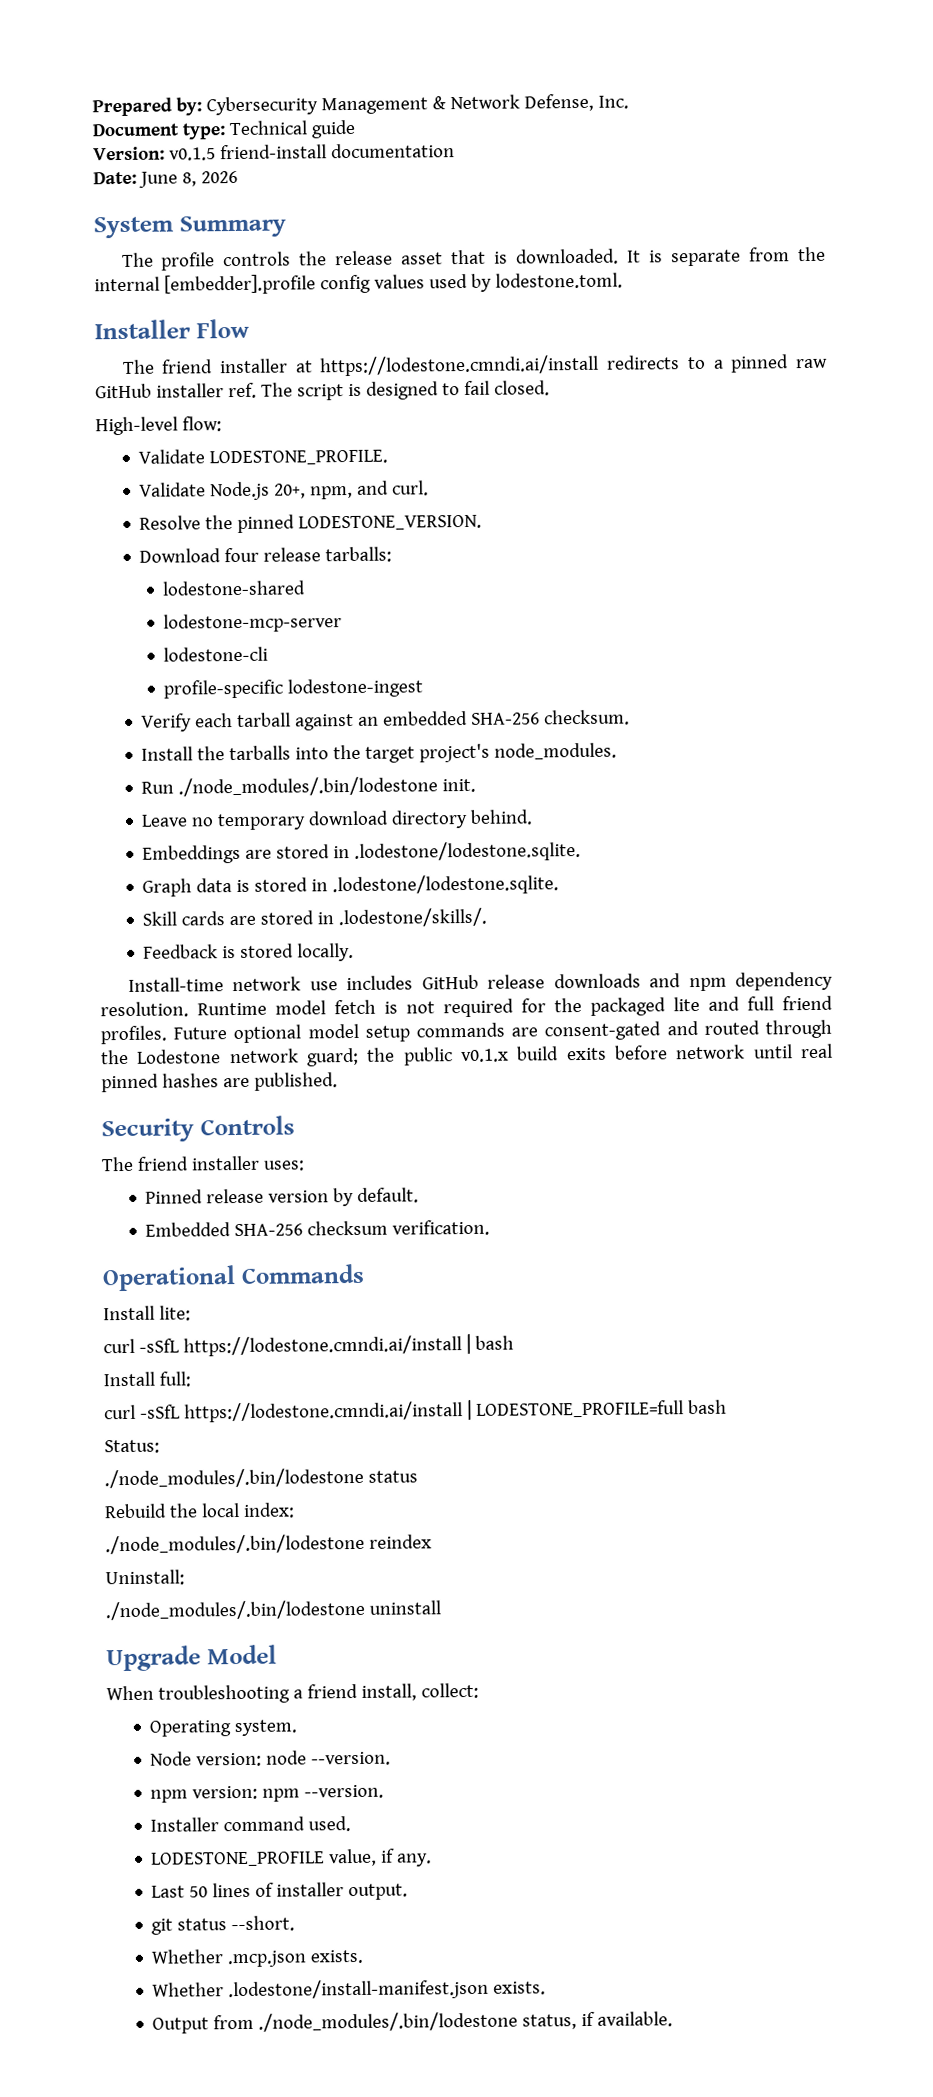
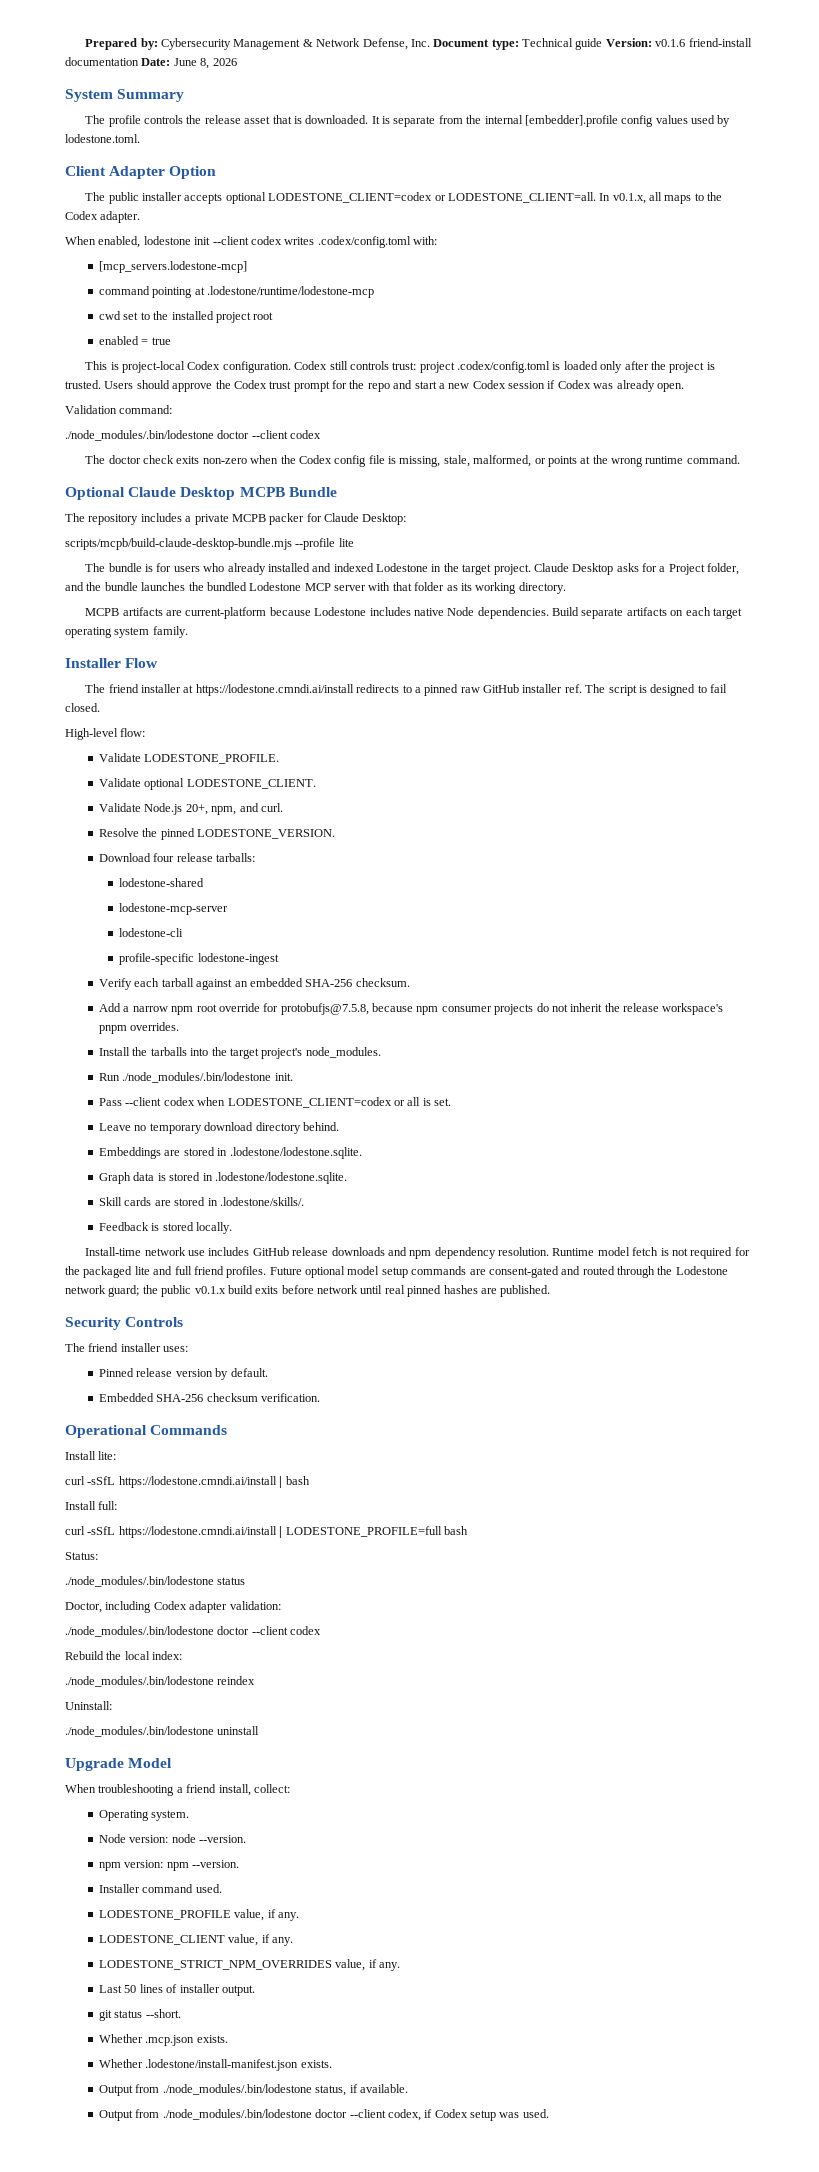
(629, 102) // -> (430, 43) none
[93,146,216,161] // Version: v0.1.5 -> [605,38,686,47] Version: v0.1.6
(455, 151) // -> (139, 61) none
(623, 280) none -> [65,166,217,179] [85,192,723,204] [65,211,141,223] [65,236,437,248] [99,261,248,273] [99,286,375,298] [99,311,274,323] [99,336,171,345] [85,361,715,373] [65,380,684,392] [65,405,173,414] [65,430,322,441] [85,455,740,467] [65,487,337,500] [65,513,407,525] [65,538,354,550] [85,563,740,575] [65,582,566,594] [85,607,742,619] [65,626,188,638] // Client Adapter Option // The public installer accepts optional LODESTONE_CLIENT=codex or LODESTONE_CLIENT=all. In v0.1.x, all maps to the Codex adapter. // When enabled, lodestone init --client codex writes .codex/config.toml with: // [mcp_servers.lodestone-mcp] // command pointing at .lodestone/runtime/lodestone-mcp // cwd set to the installed project root // enabled = true // This is project-local Codex configuration. Codex still controls trust: project .codex/config.toml is loaded only after the project is trusted. Users should approve the Codex trust prompt for the repo and start a new Codex session if Codex was already open. // Validation command: // ./node_modules/.bin/lodestone doctor --client codex // The doctor check exits non-zero when the Codex config file is missing, stale, malformed, or points at the wrong runtime command. // Optional Claude Desktop MCPB Bundle // The repository includes a private MCPB packer for Claude Desktop: // scripts/mcpb/build-claude-desktop-bundle.mjs --profile lite // The bundle is for users who already installed and indexed Lodestone in the target project. Claude Desktop asks for a Project folder, and the bundle launches the bundled Lodestone MCP server with that folder as its working directory. // MCPB artifacts are current-platform because Lodestone includes native Node dependencies. Build separate artifacts on each target operating system family.
(389, 457) none -> [99,778,316,790] // Validate optional LODESTONE_CLIENT.
(631, 717) none -> [99,1003,724,1015] [99,1022,180,1034] // Add a narrow npm root override for protobufjs@7.5.8, because npm consumer projects do not inherit the release workspace's pnpm overrides.
(477, 785) none -> [99,1097,452,1108] // Pass --client codex when LODESTONE_CLIENT=codex or all is set.
(418, 1476) none -> [65,1601,281,1613] [65,1626,322,1637] // Doctor, including Codex adapter validation: // ./node_modules/.bin/lodestone doctor --client codex
(433, 1860) none -> [99,1934,294,1946] [99,1959,401,1971] // LODESTONE_CLIENT value, if any. // LODESTONE_STRICT_NPM_OVERRIDES value, if any.
(674, 2019) none -> [99,2109,549,2121] // Output from ./node_modules/.bin/lodestone doctor --client codex, if Codex setup was used.

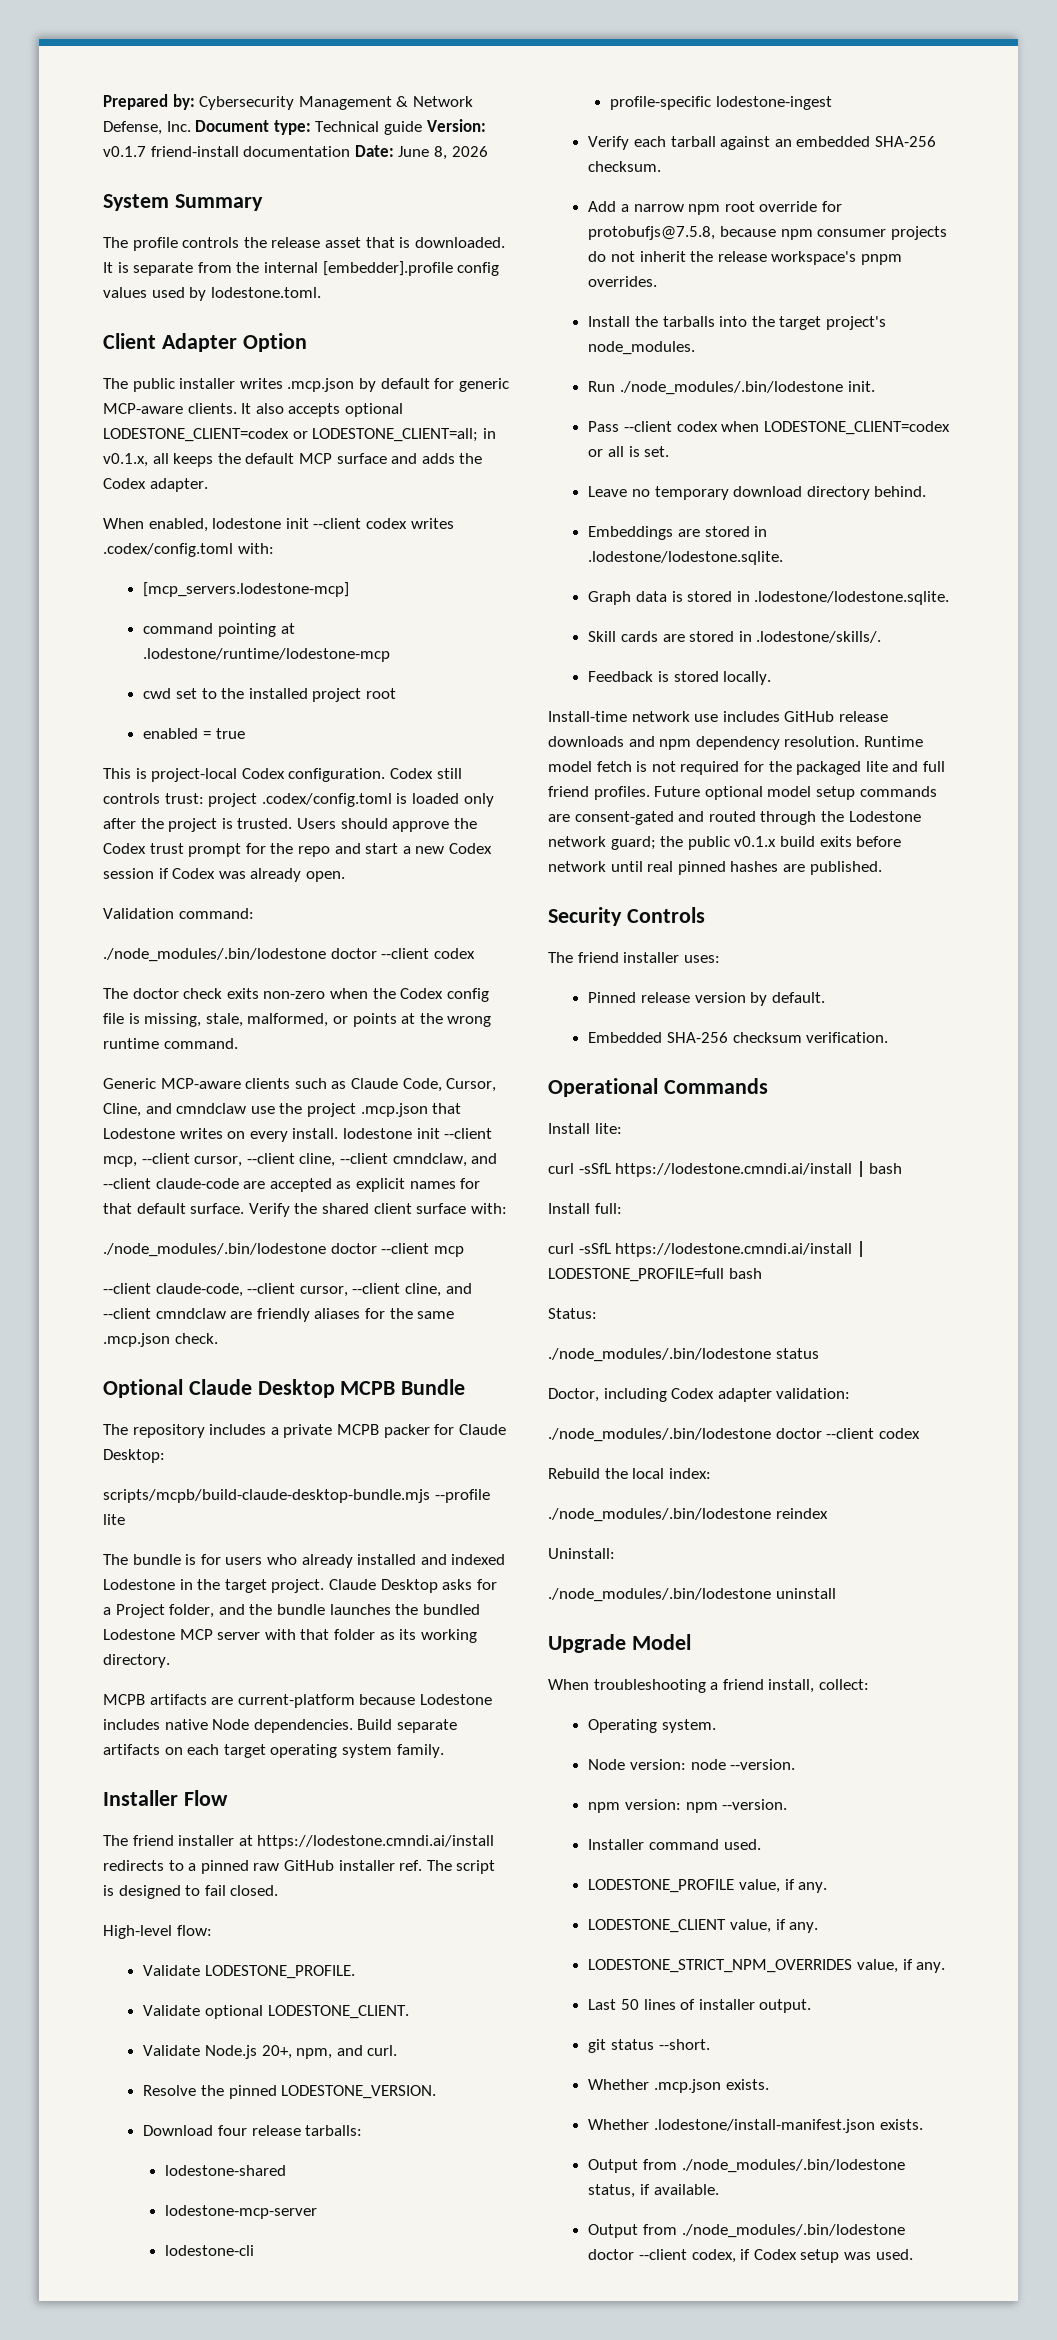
[655,39,686,47] v0.1.6 -> [103,146,146,157] v0.1.7
[184,192,704,204] accepts optional LODESTONE_CLIENT=codex or LODESTONE_CLIENT=all. In v0.1.x, all maps to -> [239,378,509,392] [103,403,403,417] [103,428,496,442] [103,453,455,467] writes .mcp.json by default for generic MCP-aware clients. It also accepts optional LODESTONE_CLIENT=codex or LODESTONE_CLIENT=all; in v0.1.x, all keeps the default MCP surface and adds
(740, 459) none -> [103,1078,497,1092] [103,1103,462,1117] [103,1128,493,1142] [103,1153,498,1167] [103,1178,481,1192] [103,1203,507,1217] [103,1243,464,1257] [103,1283,472,1297] [103,1308,455,1322] [103,1333,218,1347] // Generic MCP-aware clients such as Claude Code, Cursor, Cline, and cmndclaw use the project .mcp.json that Lodestone writes on every install. lodestone init --client mcp, --client cursor, --client cline, --client cmndclaw, and --client claude-code are accepted as explicit names for that default surface. Verify the shared client surface with: // ./node_modules/.bin/lodestone doctor --client mcp // --client claude-code, --client cursor, --client cline, and --client cmndclaw are friendly aliases for the same .mcp.json check.

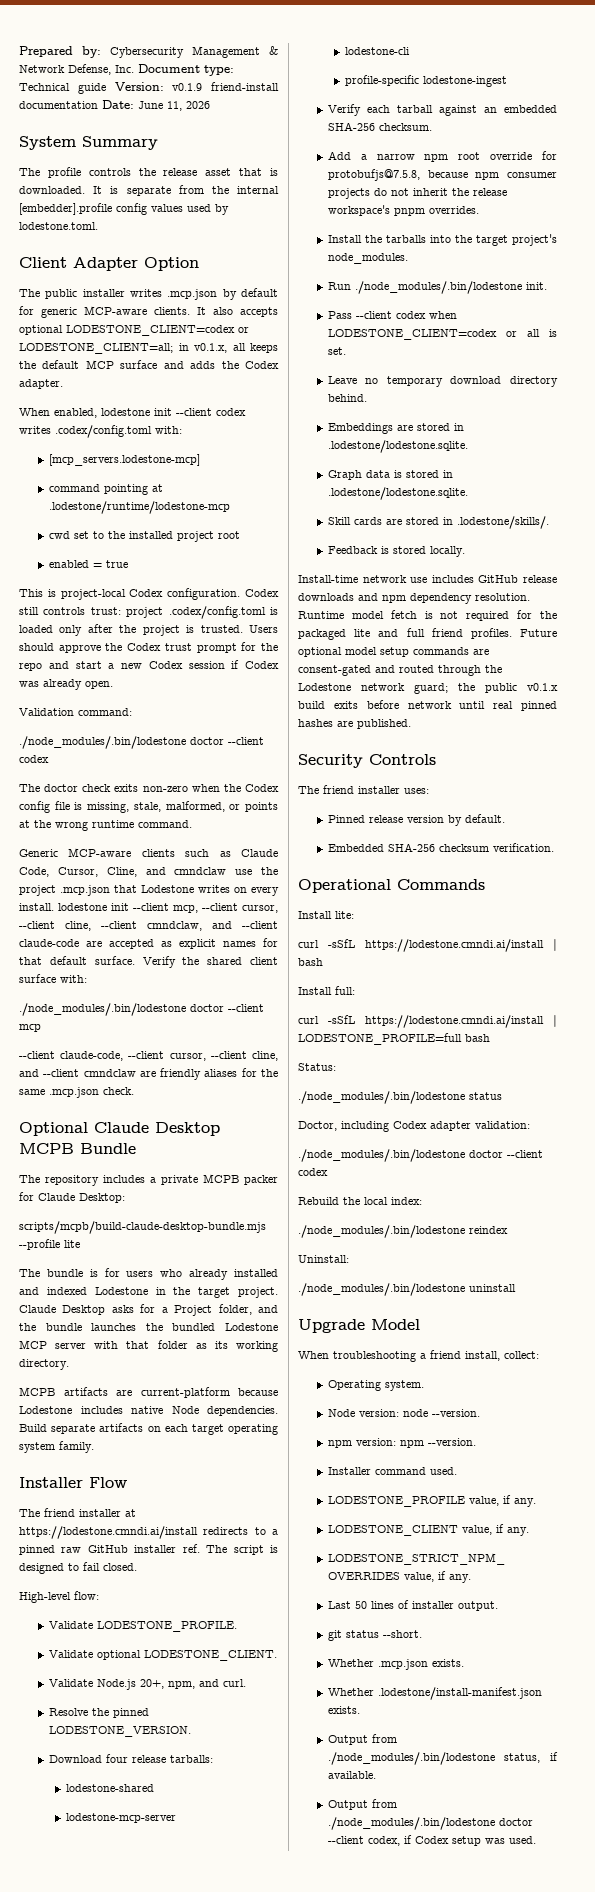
[103,146,146,157] v0.1.7 -> [172,83,203,91] v0.1.9
[433,146,447,160] 8, -> [167,101,182,111] 11,

